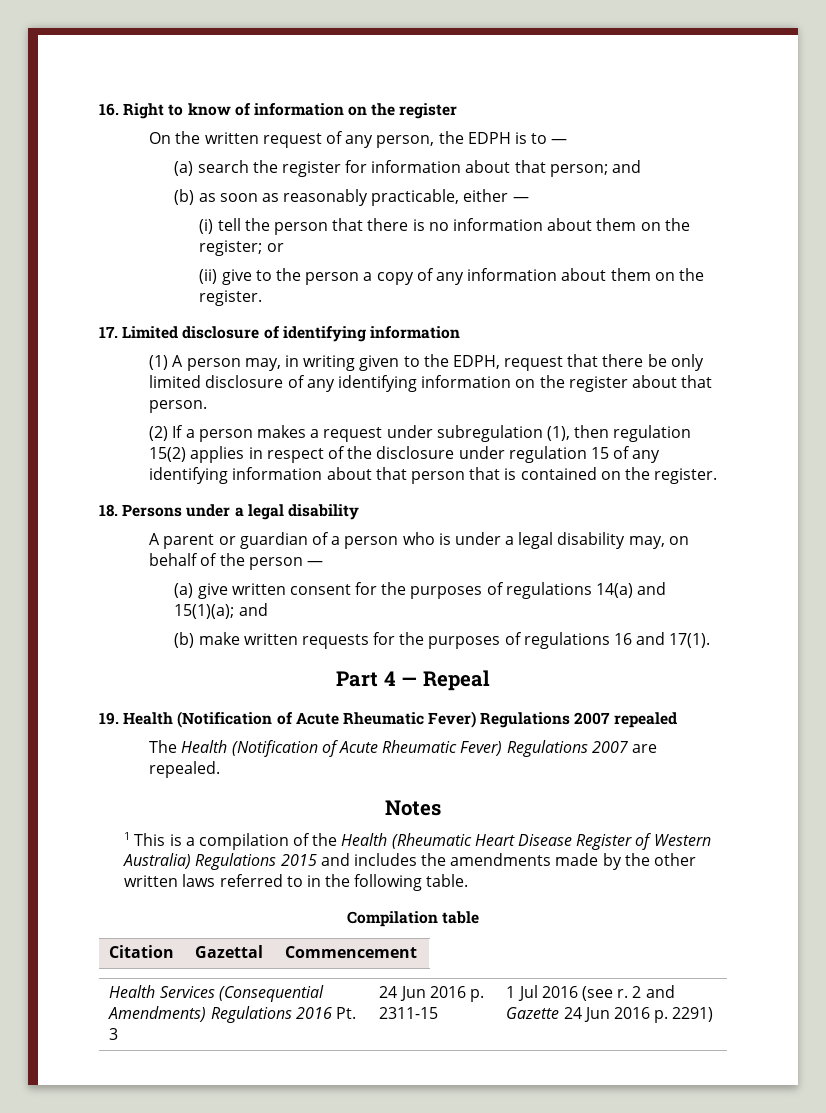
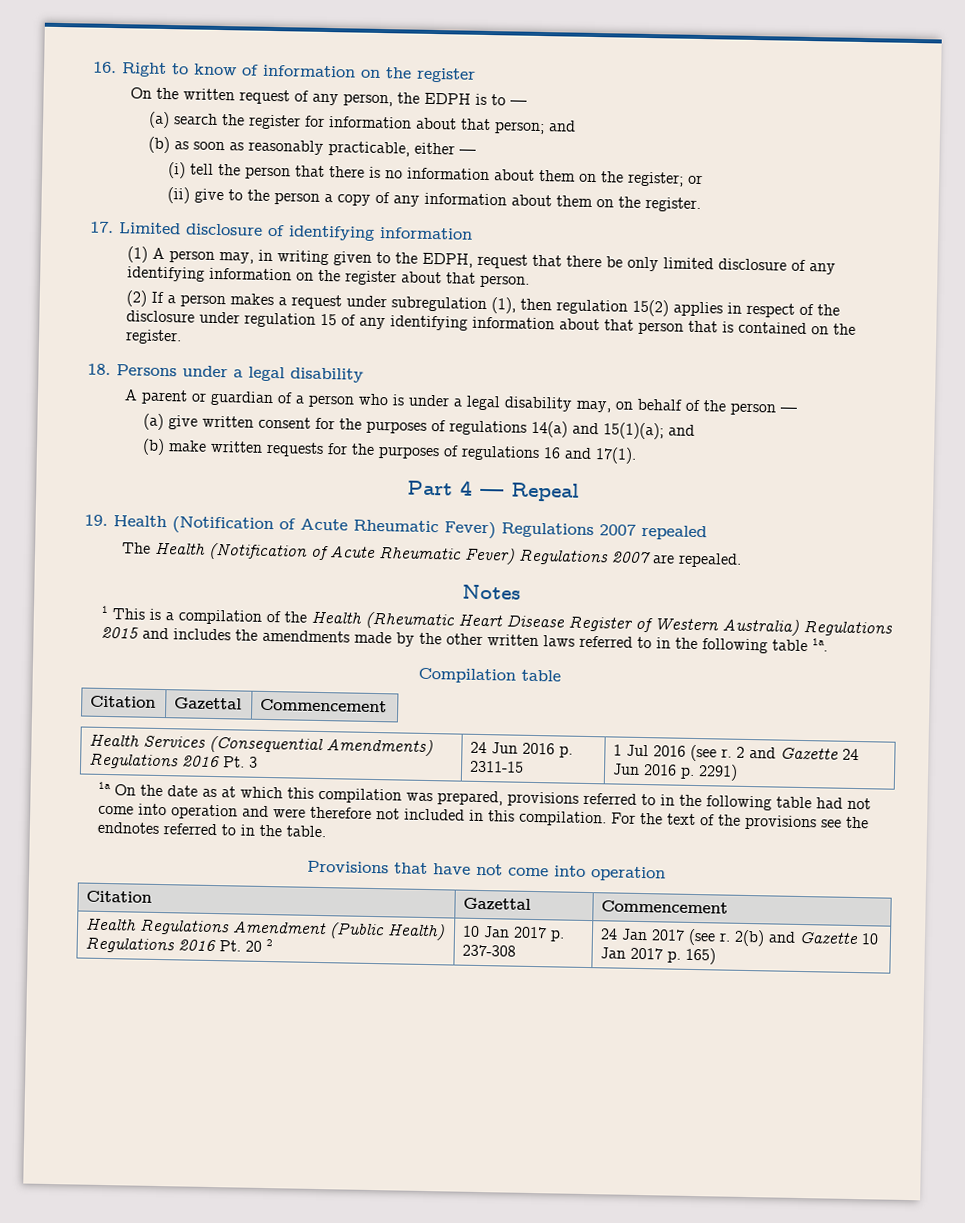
[426,874,469,887] table. -> [772,638,829,652] table 1a.
(714, 1014) none -> [98,781,872,811] [98,803,870,831] [97,821,327,838] [306,860,666,882] [86,890,153,903] [463,897,532,911] [601,900,729,914] [85,917,446,941] [85,936,274,954] [462,925,566,942] [462,944,517,957] [600,928,880,947] [600,947,717,965] // 1a On the date as at which this compilation was prepared, provisions referred to in the following table had not come into operation and were therefore not included in this compilation. For the text of the provisions see the endnotes referred to in the table. // Provisions that have not come into operation // Citation | Gazettal | Commencement // Health Regulations Amendment (Public Health) Regulations 2016 Pt. 20 2 | 10 Jan 2017 p. 237-308 | 24 Jan 2017 (see r. 2(b) and Gazette 10 Jan 2017 p. 165)

